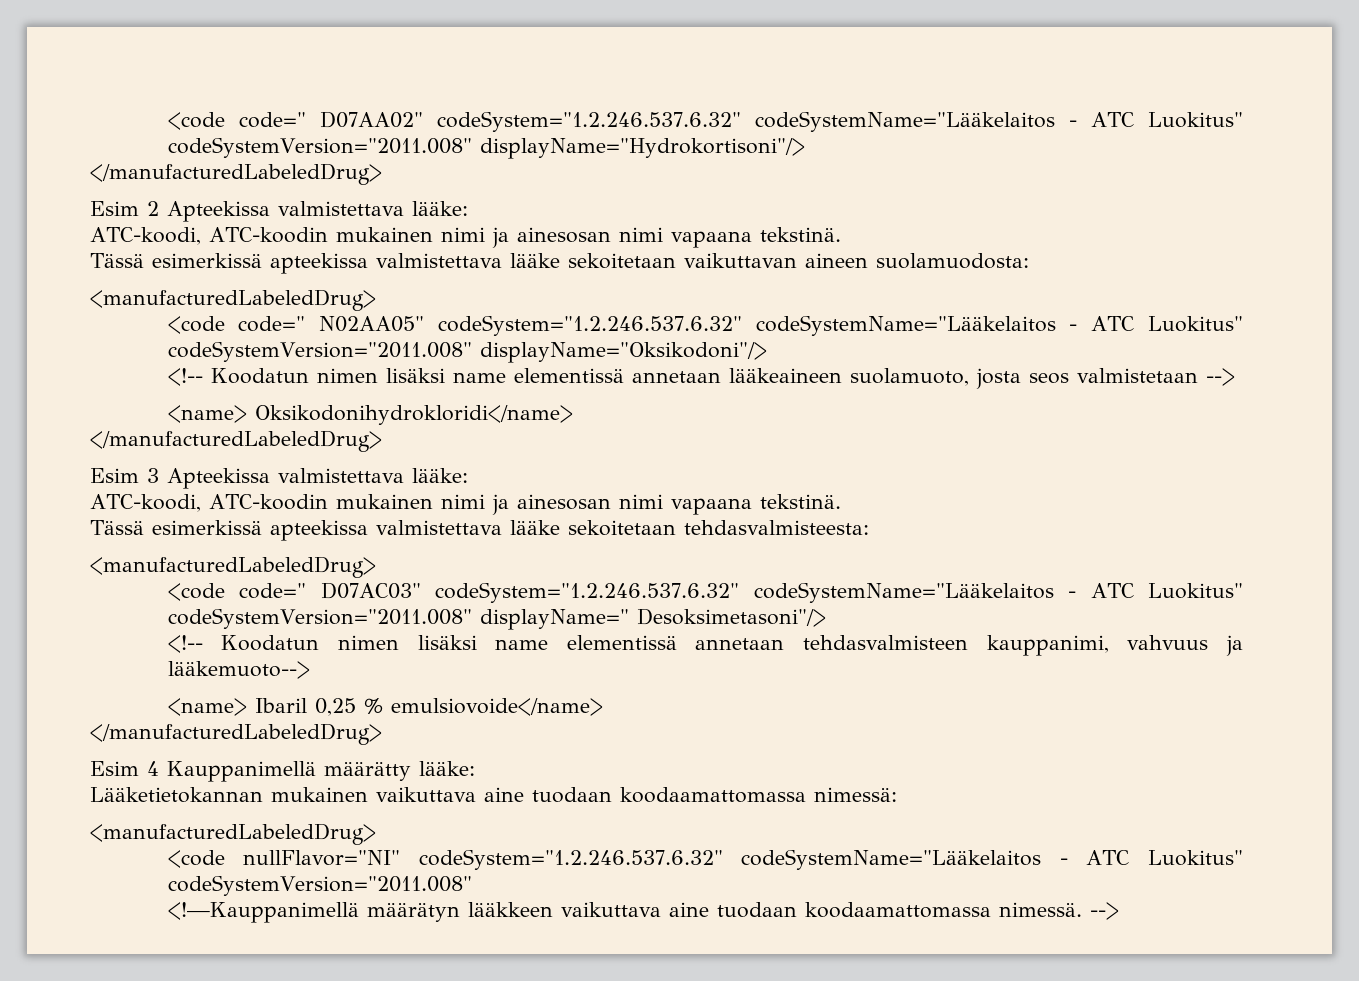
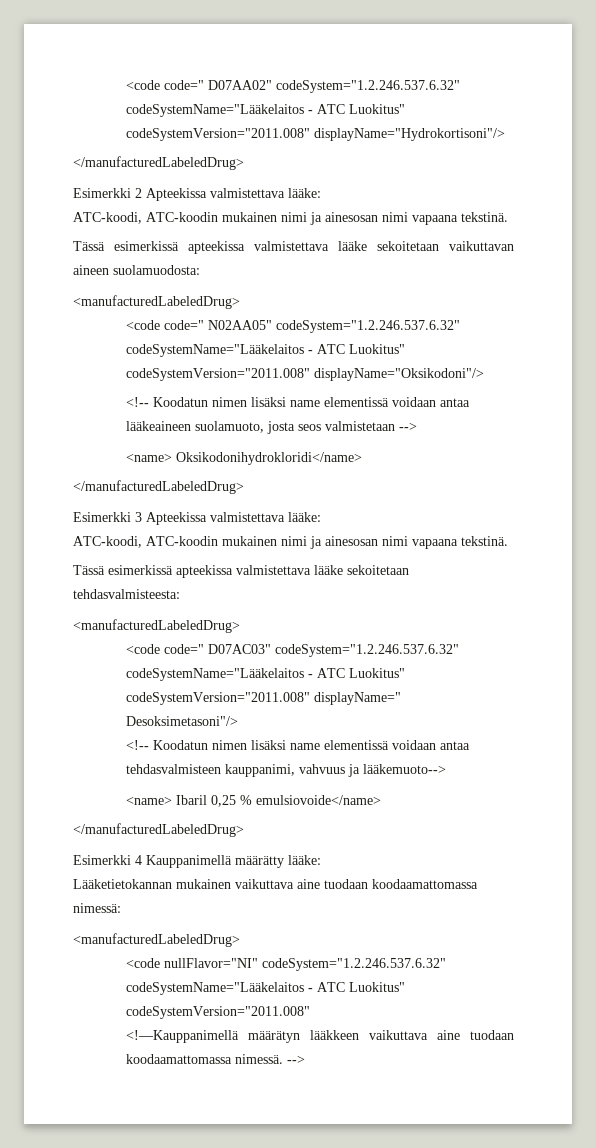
[90,201,139,216] Esim -> [73,188,131,198] Esimerkki
[631,371,721,383] annetaan -> [391,397,470,407] voidaan antaa
[90,468,139,483] Esim -> [73,512,131,522] Esimerkki
[695,638,785,650] annetaan -> [391,740,470,750] voidaan antaa
[90,761,139,776] Esim -> [73,855,131,865] Esimerkki

